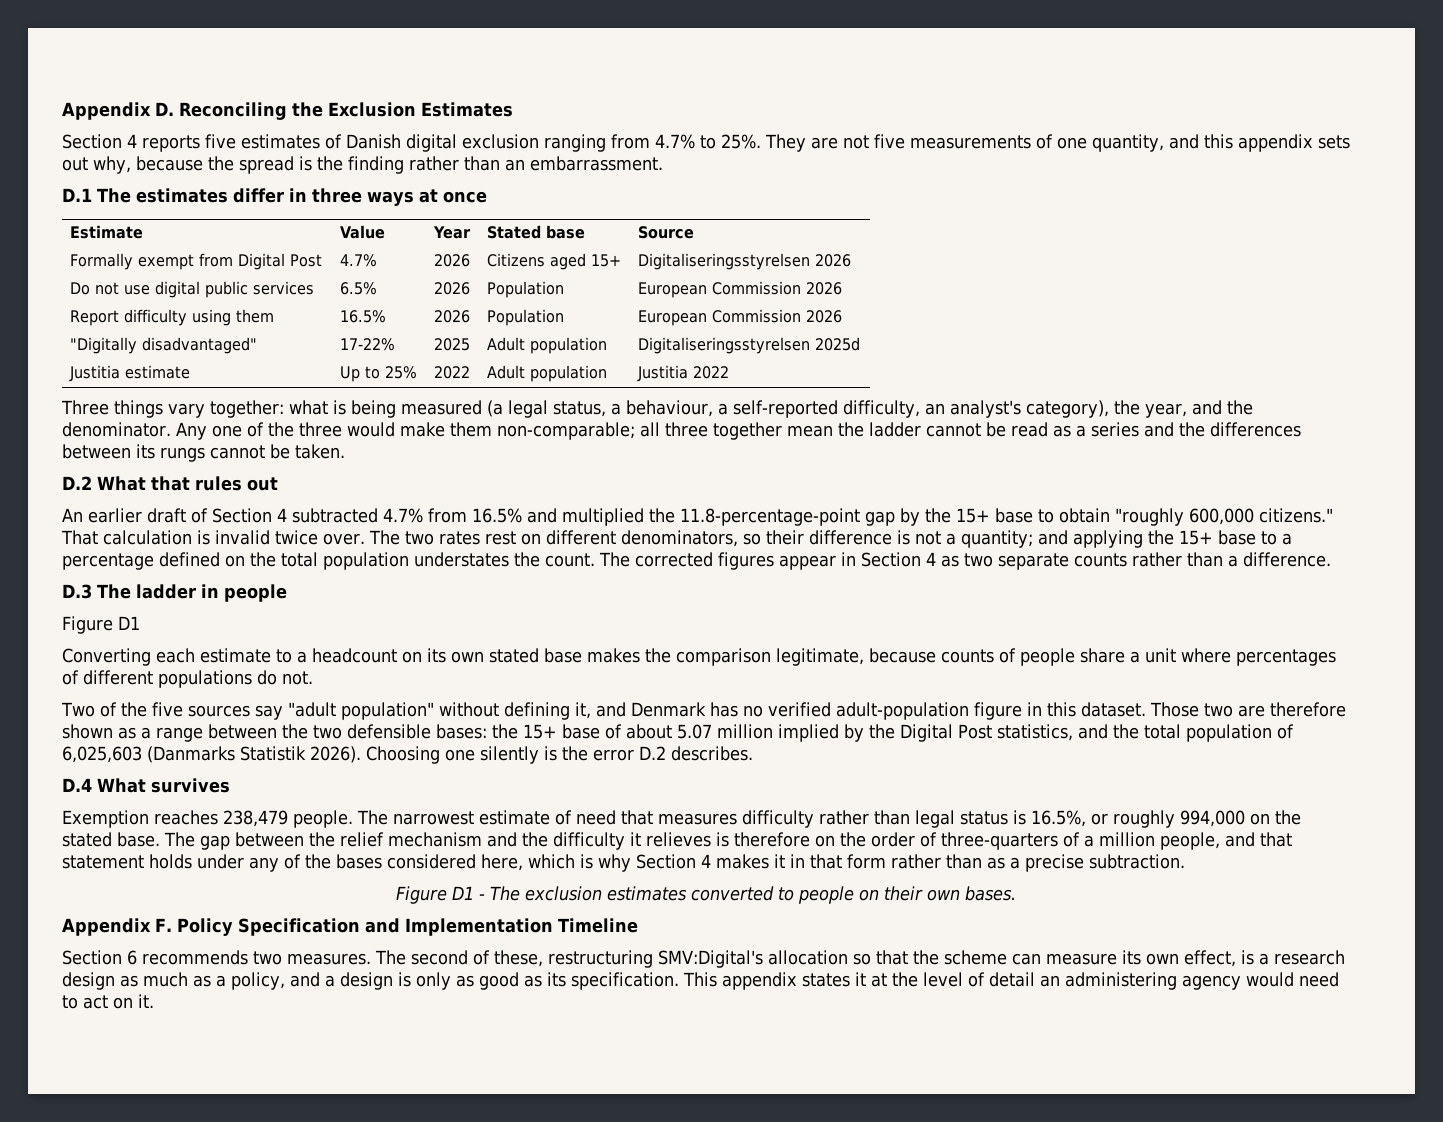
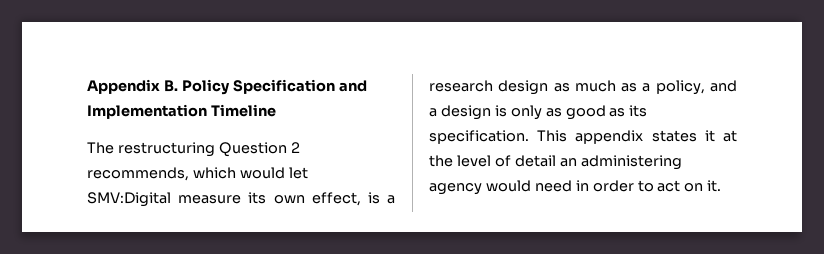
[62,102,513,120] [62,134,1350,152] [62,156,663,174] [62,188,487,206] [69,225,143,239] [339,225,386,239] [432,226,472,239] [486,225,585,239] [637,226,694,239] [69,253,322,270] [339,254,377,267] [433,254,470,267] [486,253,621,270] [637,253,851,270] [69,281,314,298] [339,282,377,295] [433,282,470,295] [486,281,564,298] [637,281,842,298] [69,309,274,326] [339,310,386,323] [433,310,470,323] [486,309,564,326] [637,309,842,326] [69,337,257,354] [339,338,395,351] [433,338,470,351] [486,337,607,354] [637,337,860,354] [68,365,190,382] [339,366,417,382] [433,366,470,379] [486,365,607,382] [636,365,729,382] [61,400,1253,418] [62,422,1301,440] [62,444,345,462] [62,476,278,491] [62,508,1333,526] [61,530,1292,548] [62,552,1331,570] [62,584,287,602] [62,616,140,634] [62,648,1336,666] [62,670,313,688] [61,702,1346,720] [62,724,1294,742] [62,746,753,764] [62,778,230,793] [62,810,1301,828] [62,832,1292,850] [62,854,1185,872] [396,886,1016,904] [62,918,172,936] Appendix D. Reconciling the Exclusion Estimates // Section 4 reports five estimates of Danish digital exclusion ranging from 4.7% to 25%. They are not five measurements of one quantity, and this appendix sets out why, because the spread is the finding rather than an embarrassment. // D.1 The estimates differ in three ways at once // Estimate | Value | Year | Stated base | Source // Formally exempt from Digital Post | 4.7% | 2026 | Citizens aged 15+ | Digitaliseringsstyrelsen 2026 // Do not use digital public services | 6.5% | 2026 | Population | European Commission 2026 // Report difficulty using them | 16.5% | 2026 | Population | European Commission 2026 // "Digitally disadvantaged" | 17-22% | 2025 | Adult population | Digitaliseringsstyrelsen 2025d // Justitia estimate | Up to 25% | 2022 | Adult population | Justitia 2022 // Three things vary together: what is being measured (a legal status, a behaviour, a self-reported difficulty, an analyst's category), the year, and the denominator. Any one of the three would make them non-comparable; all three together mean the ladder cannot be read as a series and the differences between its rungs cannot be taken. // D.2 What that rules out // An earlier draft of Section 4 subtracted 4.7% from 16.5% and multiplied the 11.8-percentage-point gap by the 15+ base to obtain "roughly 600,000 citizens." That calculation is invalid twice over. The two rates rest on different denominators, so their difference is not a quantity; and applying the 15+ base to a percentage defined on the total population understates the count. The corrected figures appear in Section 4 as two separate counts rather than a difference. // D.3 The ladder in people // Figure D1 // Converting each estimate to a headcount on its own stated base makes the comparison legitimate, because counts of people share a unit where percentages of different populations do not. // Two of the five sources say "adult population" without defining it, and Denmark has no verified adult-population figure in this dataset. Those two are therefore shown as a range between the two defensible bases: the 15+ base of about 5.07 million implied by the Digital Post statistics, and the total population of 6,025,603 (Danmarks Statistik 2026). Choosing one silently is the error D.2 describes. // D.4 What survives // Exemption reaches 238,479 people. The narrowest estimate of need that measures difficulty rather than legal status is 16.5%, or roughly 994,000 on the stated base. The gap between the relief mechanism and the difficulty it relieves is therefore on the order of three-quarters of a million people, and that statement holds under any of the bases considered here, which is why Section 4 makes it in that form rather than as a precise subtraction. // Figure D1 - The exclusion estimates converted to people on their own bases. // Appendix F. -> [87,79,178,94] Appendix B.
[62,950,1041,968] Section 6 recommends two measures. The second of these, restructuring SMV:Digital's allocation so that the scheme can -> [87,142,300,157] [87,167,308,181] [87,192,171,207] The restructuring Question 2 recommends, which would let SMV:Digital
(1339, 979) none -> [575,180,634,192] in order

